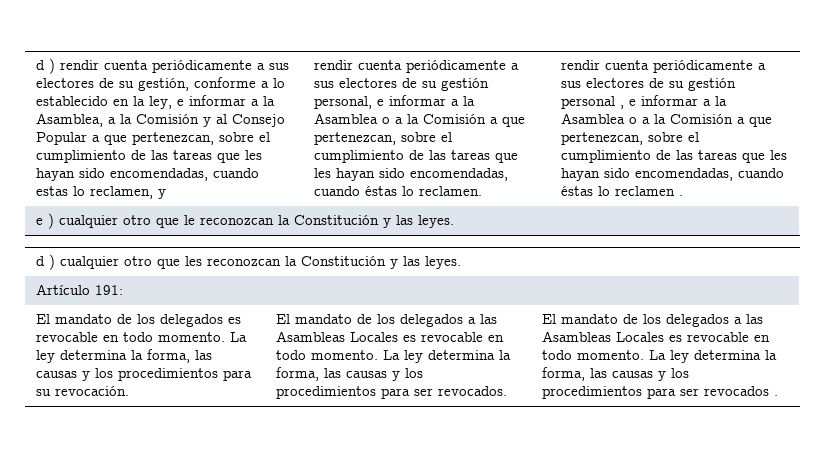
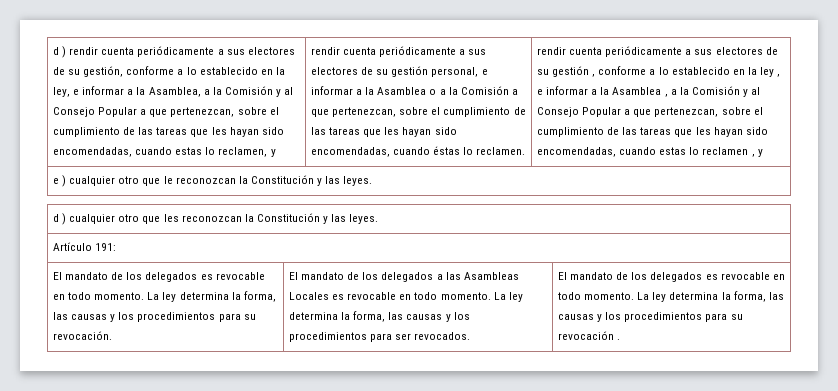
[561,96,616,109] personal -> [592,66,774,77] , conforme a lo establecido en la ley
[629,114,734,124] o a la Comisión -> [664,86,761,97] [536,107,622,117] , a la Comisión y al Consejo Popular
[561,186,594,196] éstas -> [659,147,687,155] estas
[679,195,684,196] . -> [751,149,763,157] , y
[734,314,764,324] [542,331,665,342] a las Asambleas Locales -> (703, 277) none
[680,386,770,396] ser revocados -> [730,314,743,320] [557,331,614,340] su revocación

